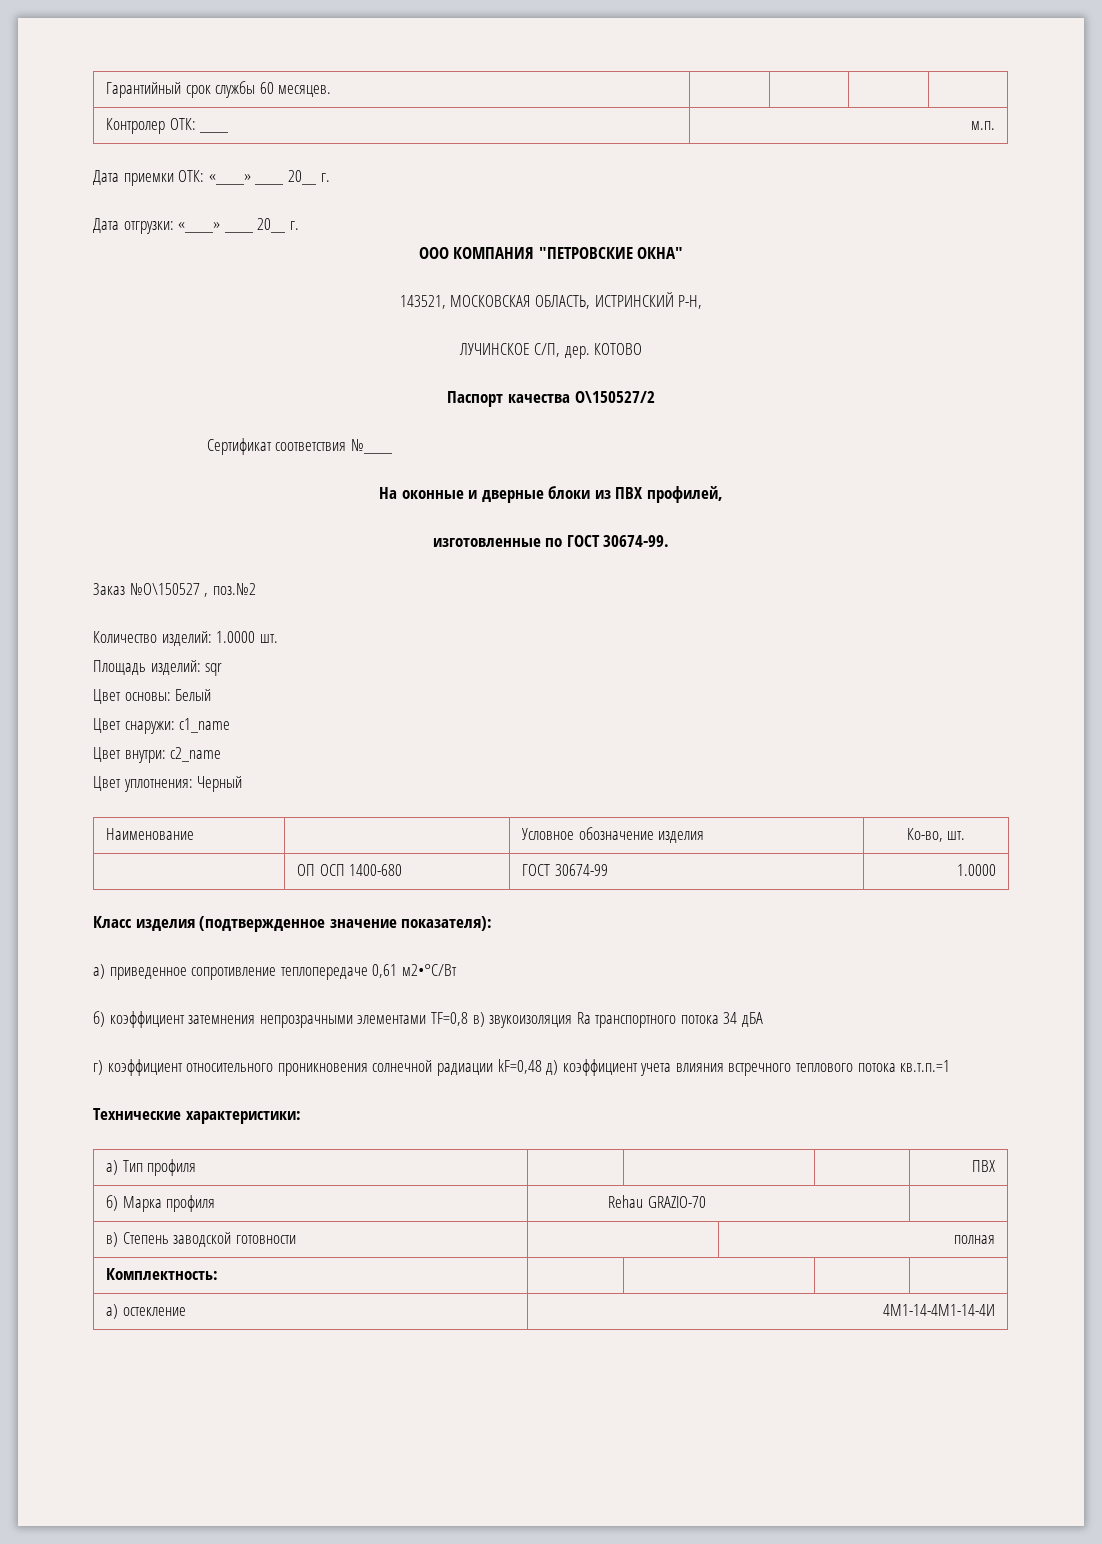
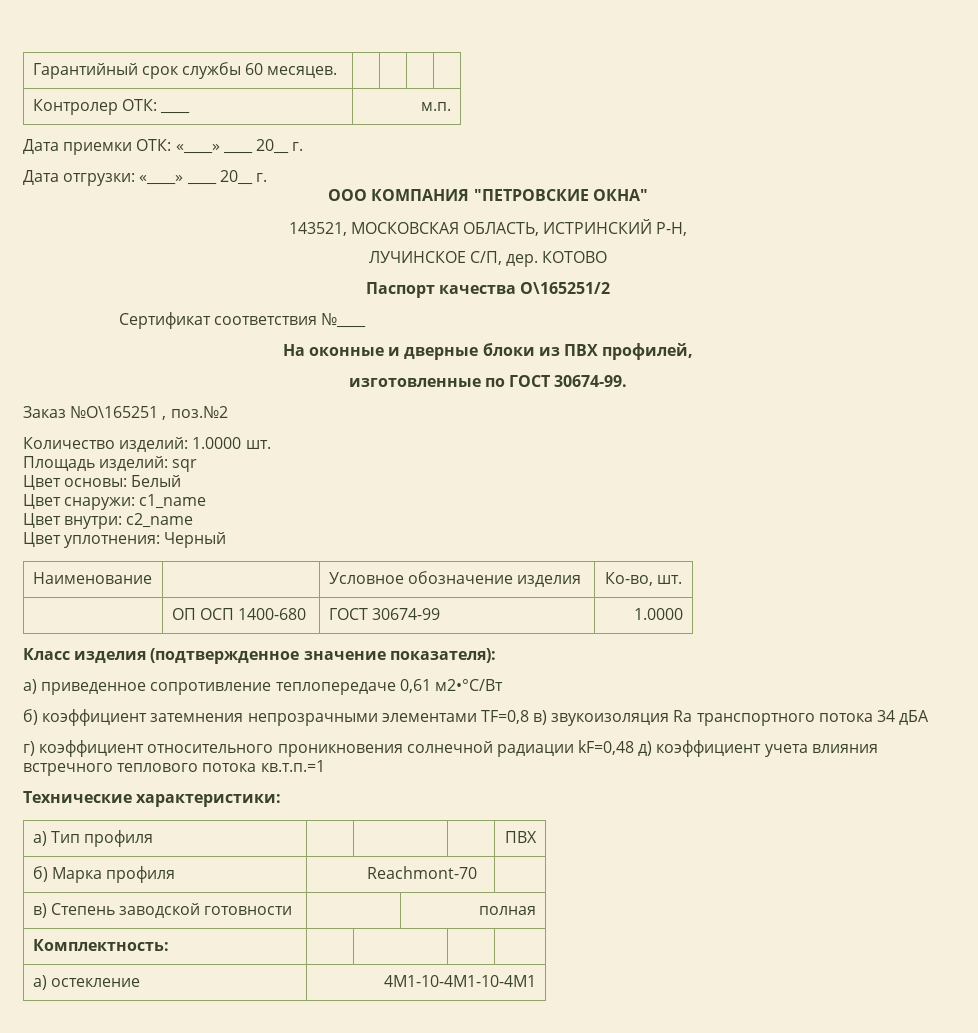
[574,391,655,403] О\150527/2 -> [520,282,611,294] О\165251/2
[129,583,200,595] №О\150527 -> [70,406,159,418] №О\165251
[608,1195,706,1208] Rehau GRAZIO-70 -> [366,866,477,879] Reachmont-70
[883,1304,996,1316] 4М1-14-4М1-14-4И -> [384,975,537,987] 4М1-10-4М1-10-4М1

